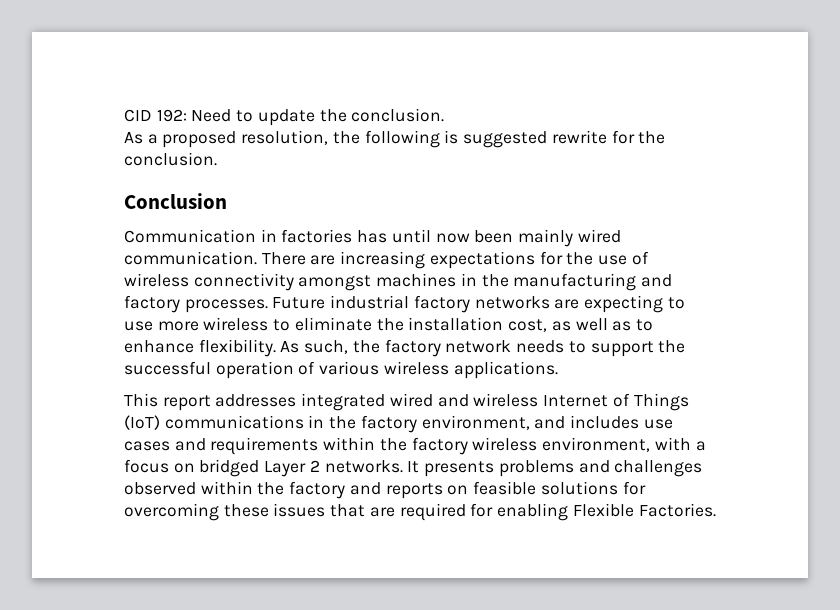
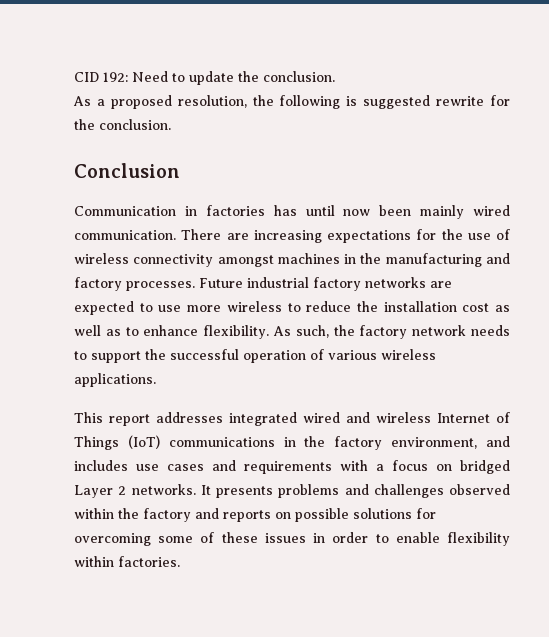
[584,295,664,313] expecting -> [74,301,134,315] expected
[294,317,372,331] eliminate -> [306,301,352,312] reduce
[508,319,548,332] cost, -> [462,303,490,312] cost
[323,437,651,455] within the factory wireless environment, -> (332, 467) none
[473,481,537,495] feasible -> [295,508,349,522] possible
[223,503,716,521] these issues that are required for enabling Flexible Factories. -> [158,532,511,546] [74,556,180,567] some of these issues in order to enable flexibility within factories.

